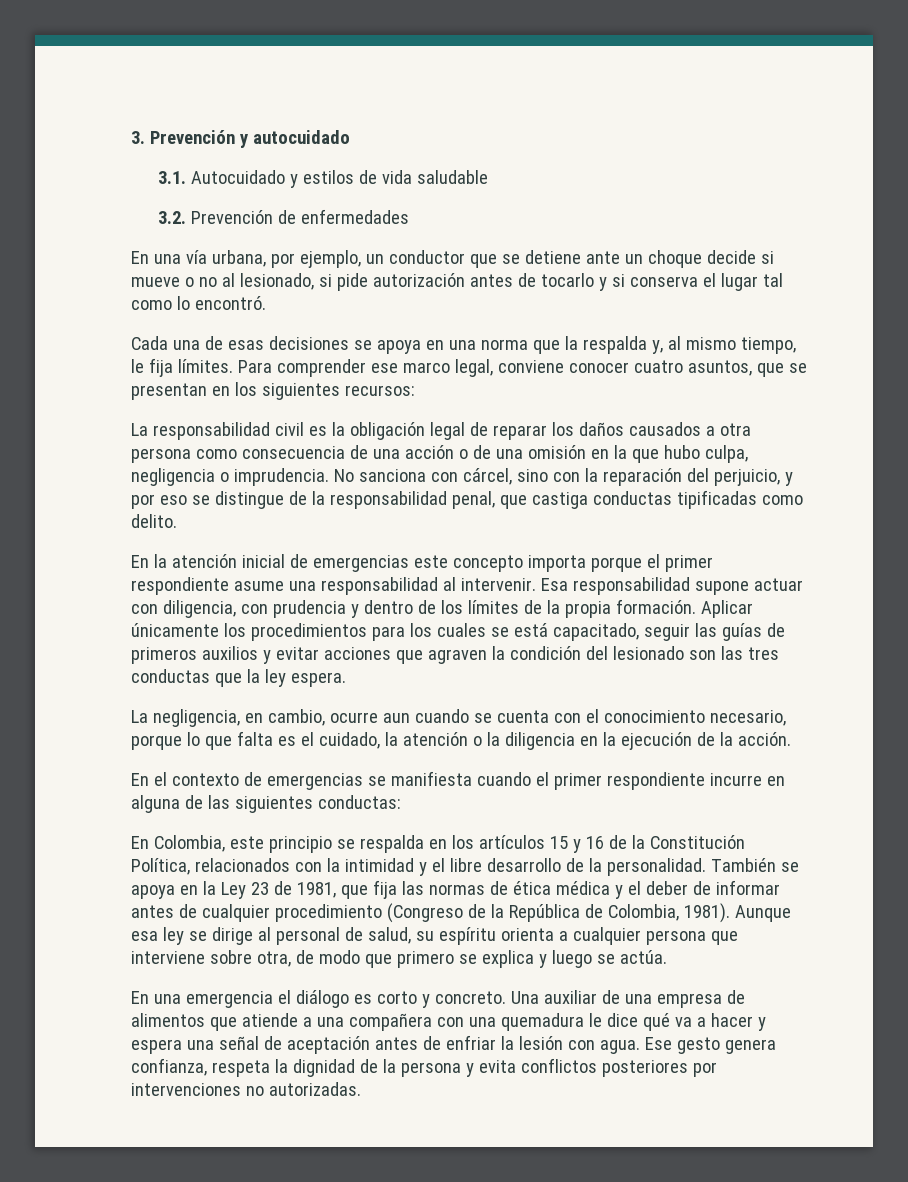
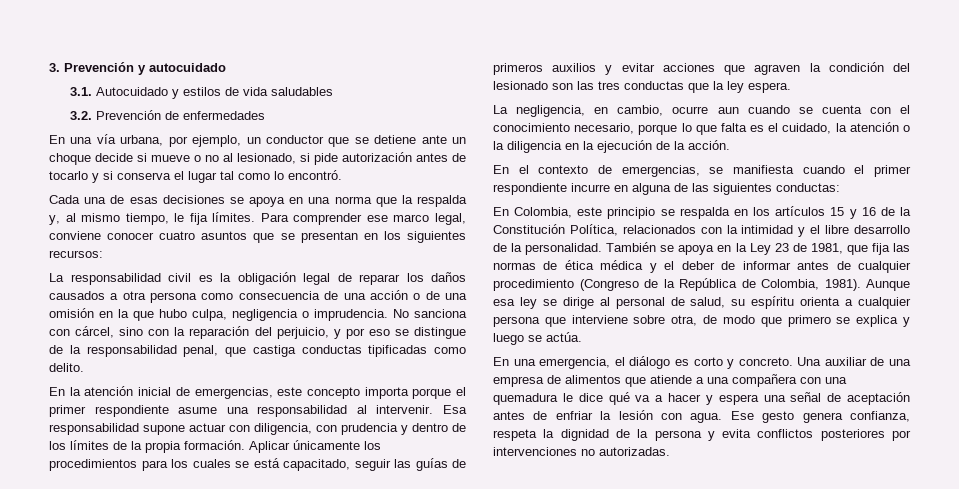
[417,170,489,184] saludable -> [271,87,334,96] saludables
[687,360,752,376] asuntos, -> [201,231,248,240] asuntos
[312,555,409,572] emergencias -> [194,387,273,399] emergencias,
[266,773,363,790] emergencias -> [621,165,700,177] emergencias,
[185,991,273,1008] emergencia -> [539,357,611,369] emergencia,

